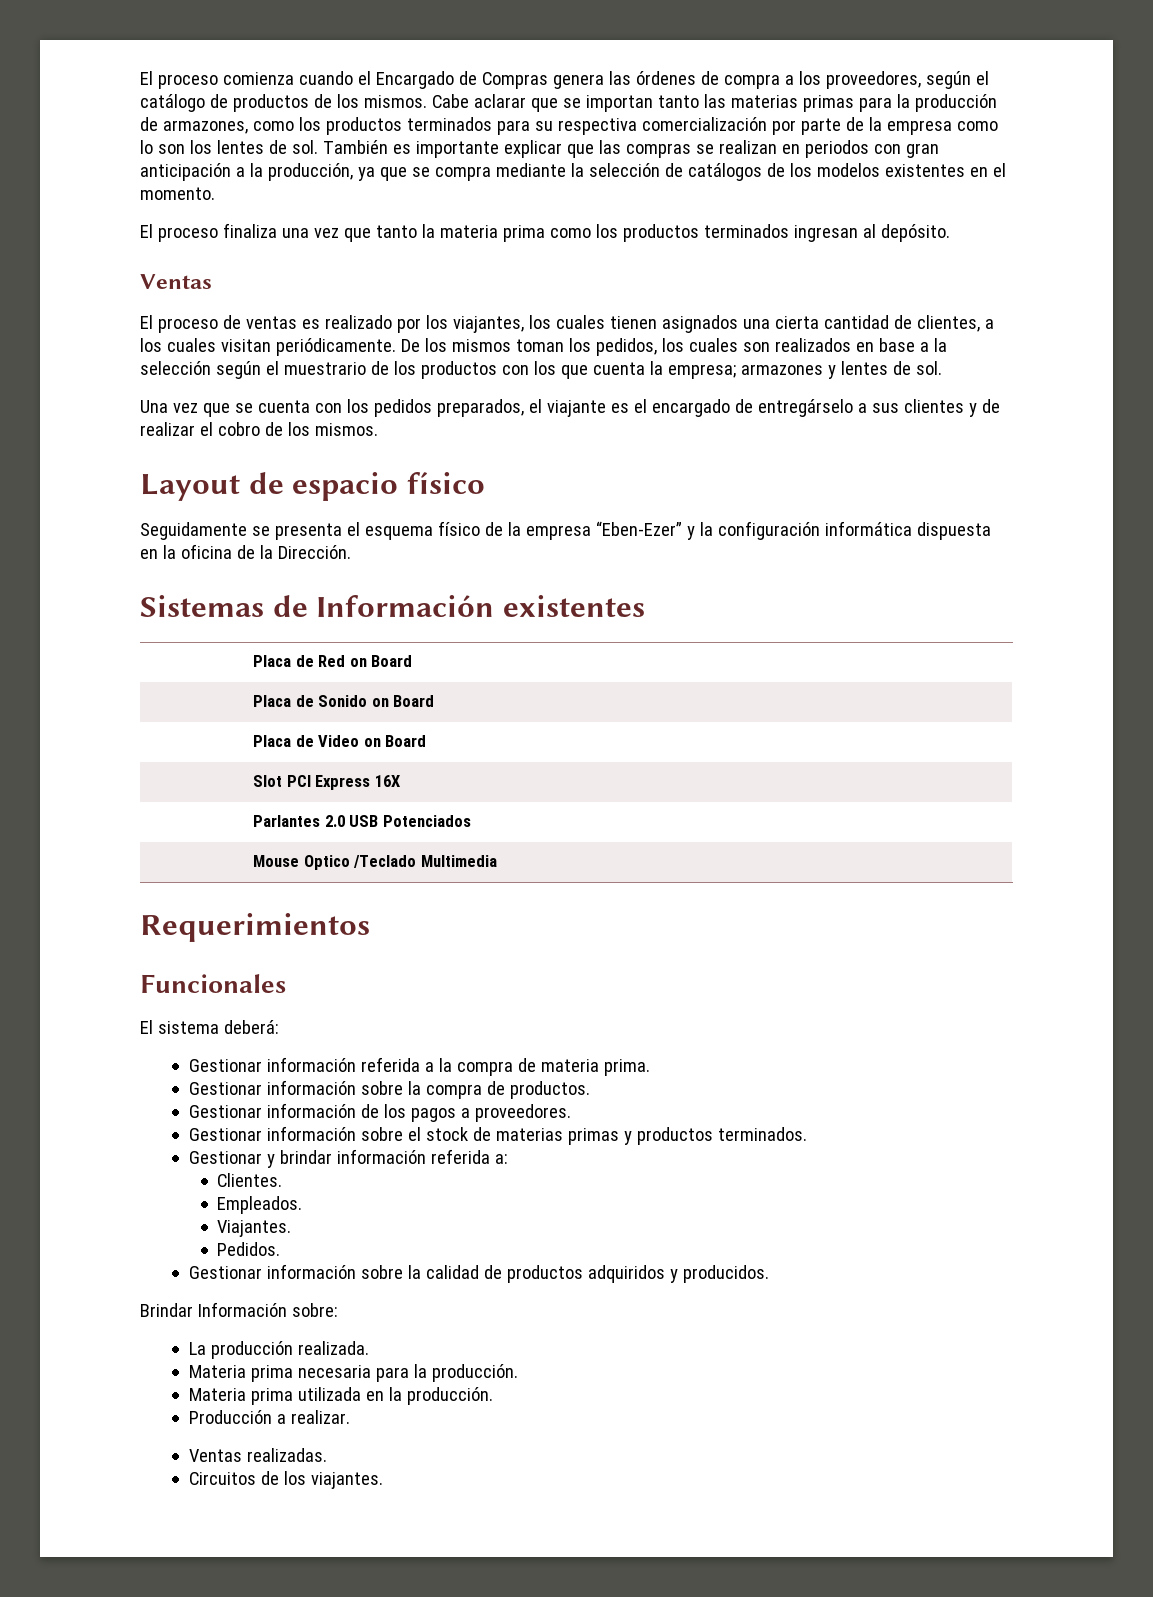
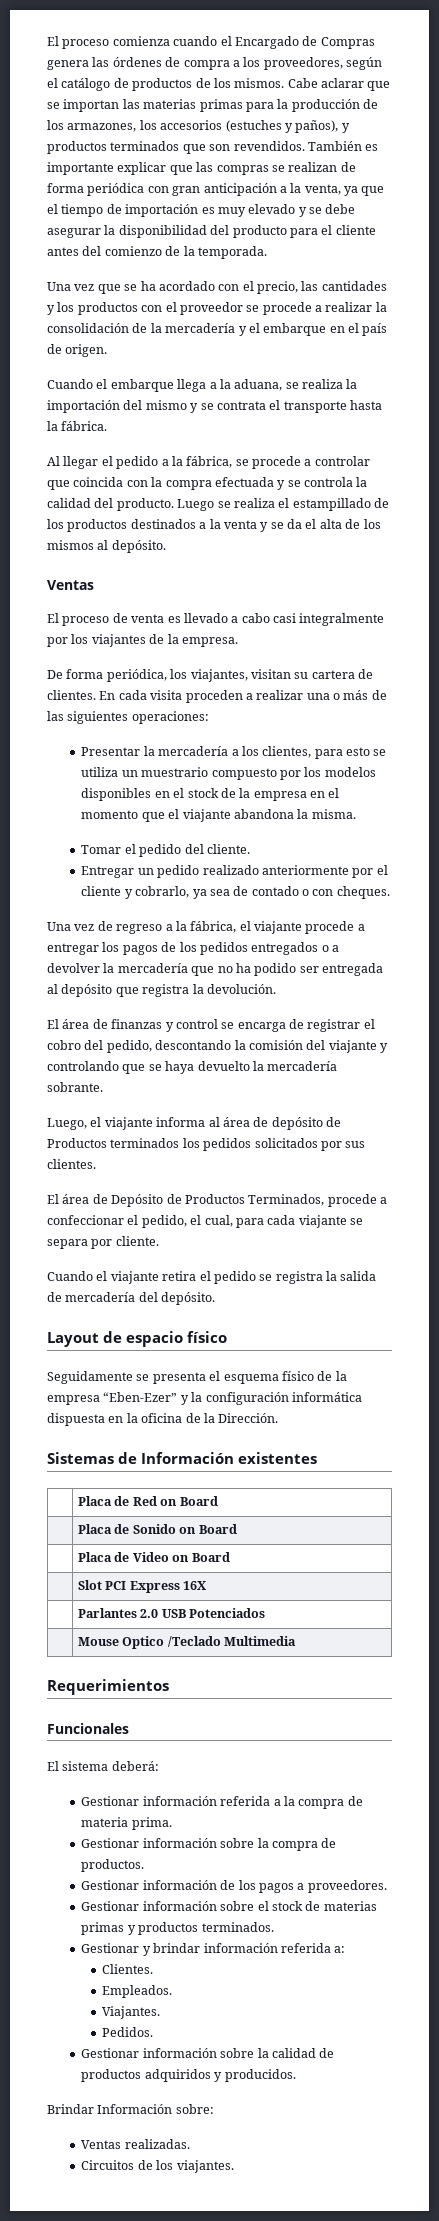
[657,95,699,108] tanto -> (120, 105) none
[162,117,998,135] [140,140,318,154] armazones, como los productos terminados para su respectiva comercialización por parte de la empresa como lo son los lentes de sol. -> [47,120,350,133] [47,141,305,154] los armazones, los accesorios (estuches y paños), y productos terminados que son revendidos.
[781,140,869,158] en periodos -> [340,162,356,172] [47,183,145,196] de forma periódica
[267,163,353,181] producción, -> [304,184,341,195] venta,
[411,163,1006,181] [140,187,215,200] [140,223,858,242] se compra mediante la selección de catálogos de los modelos existentes en el momento. // El proceso finaliza una vez que tanto la materia prima como los productos terminados ingresan -> [47,204,356,217] [47,225,376,238] [47,246,267,259] [47,281,387,294] [47,302,387,315] [47,323,388,336] [47,344,108,357] [47,379,358,392] [47,400,382,413] [47,421,108,431] [47,456,370,469] [47,477,368,490] [47,498,389,511] [47,519,381,532] [47,540,94,550] el tiempo de importación es muy elevado y se debe asegurar la disponibilidad del producto para el cliente antes del comienzo de la temporada. // Una vez que se ha acordado con el precio, las cantidades y los productos con el proveedor se procede a realizar la consolidación de la mercadería y el embarque en el país de origen. // Cuando el embarque llega a la aduana, se realiza la importación del mismo y se contrata el transporte hasta la fábrica. // Al llegar el pedido a la fábrica, se procede a controlar que coincida con la compra efectuada y se controla la calidad del producto. Luego se realiza el estampillado de los productos destinados a la venta y se da el alta de los mismos
[245,315,994,333] [140,338,947,356] [140,361,942,379] [140,399,1000,417] [140,422,378,436] ventas es realizado por los viajantes, los cuales tienen asignados una cierta cantidad de clientes, a los cuales visitan periódicamente. De los mismos toman los pedidos, los cuales son realizados en base a la selección según el muestrario de los productos con los que cuenta la empresa; armazones y lentes de sol. // Una vez que se cuenta con los pedidos preparados, el viajante es el encargado de entregárselo a sus clientes y de realizar el cobro de los mismos. -> [131,613,385,626] [47,634,238,647] [47,669,373,682] [47,690,387,703] [47,711,209,724] [81,746,387,759] [81,767,376,780] [81,788,340,801] [81,809,356,822] [81,844,250,857] [81,865,388,878] [81,886,390,899] [47,921,365,934] [47,942,339,955] [47,963,383,976] [47,984,276,997] [47,1019,375,1032] [47,1040,388,1053] [47,1061,338,1074] [47,1082,103,1092] [47,1117,341,1130] [47,1138,366,1151] [47,1159,96,1169] [47,1194,387,1207] [47,1215,363,1228] [47,1236,159,1249] [47,1271,377,1284] [47,1292,216,1305] venta es llevado a cabo casi integralmente por los viajantes de la empresa. // De forma periódica, los viajantes, visitan su cartera de clientes. En cada visita proceden a realizar una o más de las siguientes operaciones: // Presentar la mercadería a los clientes, para esto se utiliza un muestrario compuesto por los modelos disponibles en el stock de la empresa en el momento que el viajante abandona la misma. // Tomar el pedido del cliente. // Entregar un pedido realizado anteriormente por el cliente y cobrarlo, ya sea de contado o con cheques. // Una vez de regreso a la fábrica, el viajante procede a entregar los pagos de los pedidos entregados o a devolver la mercadería que no ha podido ser entregada al depósito que registra la devolución. // El área de finanzas y control se encarga de registrar el cobro del pedido, descontando la comisión del viajante y controlando que se haya devuelto la mercadería sobrante. // Luego, el viajante informa al área de depósito de Productos terminados los pedidos solicitados por sus clientes. // El área de Depósito de Productos Terminados, procede a confeccionar el pedido, el cual, para cada viajante se separa por cliente. // Cuando el viajante retira el pedido se registra la salida de mercadería del depósito.
[188,1341,369,1359] [188,1364,518,1382] [188,1387,493,1405] [188,1410,350,1424] // La producción realizada. // Materia prima necesaria para la producción. // Materia prima utilizada en la producción. // Producción a realizar. -> (214, 2109) none

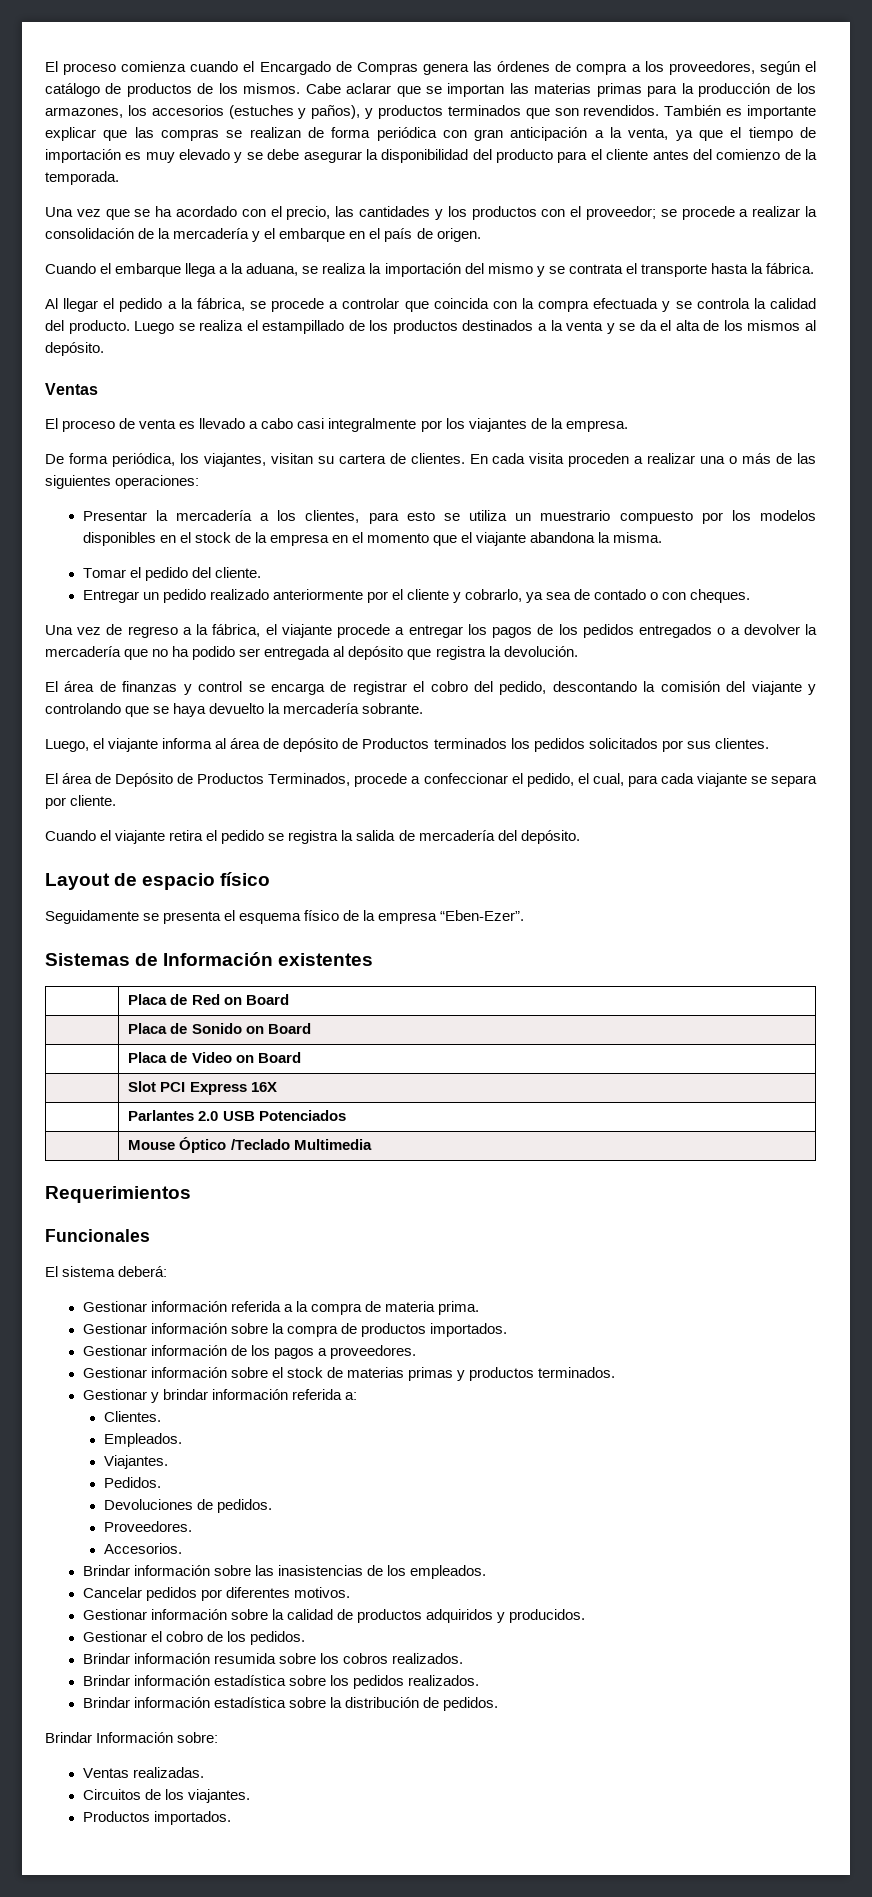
[179,302,243,315] proveedor -> [585,206,656,220] proveedor;
[103,1392,362,1405] [47,1413,279,1426] “Eben-Ezer” y la configuración informática dispuesta en la oficina de la Dirección. -> [440,910,525,921] “Eben-Ezer”.
[122,1636,165,1649] Optico -> [179,1137,227,1153] Óptico
[81,1859,145,1872] productos. -> [360,1323,507,1337] productos importados.
(154, 2032) none -> [103,1499,272,1513] [103,1521,192,1532] [103,1543,182,1554] [82,1565,486,1579] [82,1587,350,1601] // Devoluciones de pedidos. // Proveedores. // Accesorios. // Brindar información sobre las inasistencias de los empleados. // Cancelar pedidos por diferentes motivos.
(296, 2075) none -> [82,1631,305,1645] [82,1653,463,1664] [82,1675,479,1689] [82,1697,498,1711] // Gestionar el cobro de los pedidos. // Brindar información resumida sobre los cobros realizados. // Brindar información estadística sobre los pedidos realizados. // Brindar información estadística sobre la distribución de pedidos.
(234, 2166) none -> [82,1811,231,1825] // Productos importados.

